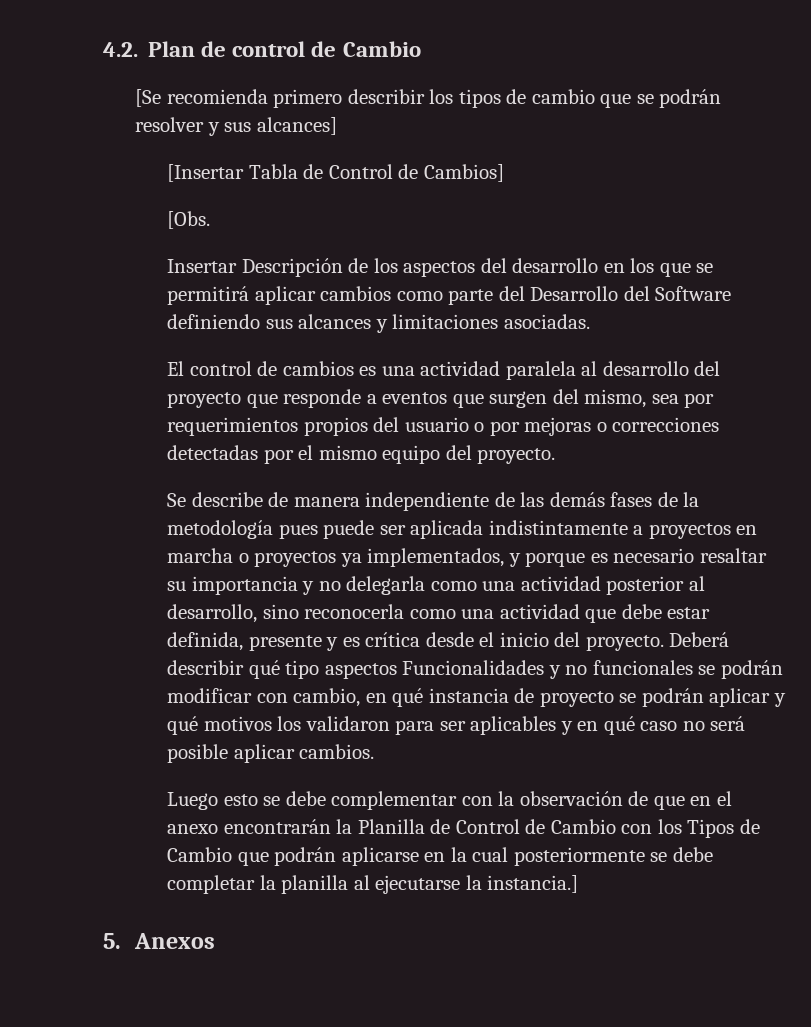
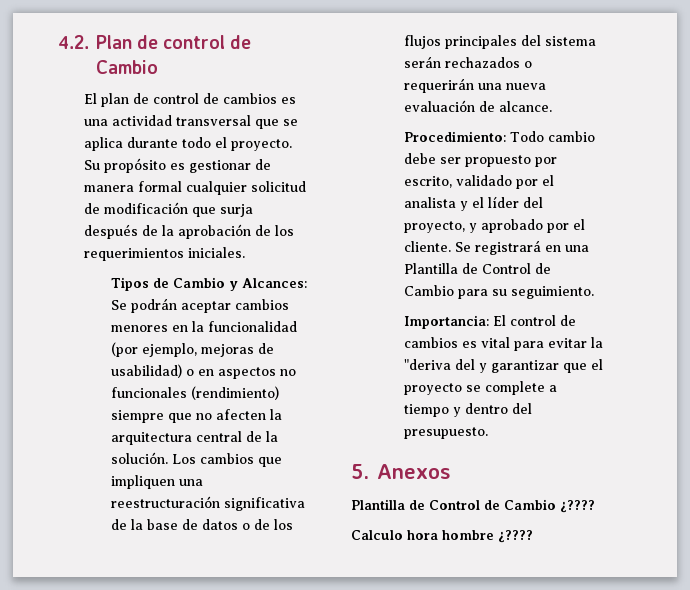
[135,89,722,108] [135,117,337,136] [167,164,504,182] [167,211,211,229] [167,258,714,277] [167,286,732,305] [167,314,590,333] [167,361,185,376] [Se recomienda primero describir los tipos de cambio que se podrán resolver y sus alcances] // [Insertar Tabla de Control de Cambios] // [Obs. // Insertar Descripción de los aspectos del desarrollo en los que se permitirá aplicar cambios como parte del Desarrollo del Software definiendo sus alcances y limitaciones asociadas. // El -> [84,93,150,107] El plan de
[505,361,721,380] [167,389,715,408] [167,417,720,436] [167,445,556,464] [167,492,700,511] [167,520,758,539] [167,548,767,567] [167,576,705,595] [167,604,711,623] [167,632,730,651] [167,660,783,679] [167,688,786,707] [167,716,746,735] [167,744,375,763] [167,791,732,810] [167,819,760,838] [167,847,713,866] [167,875,579,894] [103,933,216,949] paralela al desarrollo del proyecto que responde a eventos que surgen del mismo, sea por requerimientos propios del usuario o por mejoras o correcciones detectadas por el mismo equipo del proyecto. // Se describe de manera independiente de las demás fases de la metodología pues puede ser aplicada indistintamente a proyectos en marcha o proyectos ya implementados, y porque es necesario resaltar su importancia y no delegarla como una actividad posterior al desarrollo, sino reconocerla como una actividad que debe estar definida, presente y es crítica desde el inicio del proyecto. Deberá describir qué tipo aspectos Funcionalidades y no funcionales se podrán modificar con cambio, en qué instancia de proyecto se podrán aplicar y qué motivos los validaron para ser aplicables y en qué caso no será posible aplicar cambios. // Luego esto se debe complementar con la observación de que en el anexo encontrarán la Planilla de Control de Cambio con los Tipos de Cambio que podrán aplicarse en la cual posteriormente se debe completar la planilla al ejecutarse la instancia.] // 5. Anexos -> [176,115,299,129] [84,137,293,151] [84,158,272,173] [84,181,307,195] [84,202,254,217] [84,224,295,239] [84,247,246,261] [110,277,307,291] [110,298,289,313] [110,321,297,332] [110,342,274,357] [110,364,296,379] [110,386,279,400] [110,409,282,423] [110,431,278,445] [110,452,282,467] [110,475,203,489] [110,496,305,511] [110,519,293,530] [403,35,596,49] [403,56,532,68] [403,78,546,93] [403,100,552,112] [403,131,595,142] [403,153,557,167] [403,175,554,189] [403,196,543,211] [403,219,585,233] [403,240,589,255] [403,263,551,274] [403,285,594,299] [403,315,576,329] [403,337,603,351] [403,359,603,373] [403,381,557,395] [403,403,532,417] [403,427,488,439] [351,464,452,479] [351,499,595,513] [351,530,533,543] transversal que se aplica durante todo el proyecto. Su propósito es gestionar de manera formal cualquier solicitud de modificación que surja después de la aprobación de los requerimientos iniciales. // Tipos de Cambio y Alcances: Se podrán aceptar cambios menores en la funcionalidad (por ejemplo, mejoras de usabilidad) o en aspectos no funcionales (rendimiento) siempre que no afecten la arquitectura central de la solución. Los cambios que impliquen una reestructuración significativa de la base de datos o de los flujos principales del sistema serán rechazados o requerirán una nueva evaluación de alcance. // Procedimiento: Todo cambio debe ser propuesto por escrito, validado por el analista y el líder del proyecto, y aprobado por el cliente. Se registrará en una Plantilla de Control de Cambio para su seguimiento. // Importancia: El control de cambios es vital para evitar la "deriva del y garantizar que el proyecto se complete a tiempo y dentro del presupuesto. // 5. Anexos // Plantilla de Control de Cambio ¿???? // Calculo hora hombre ¿????

